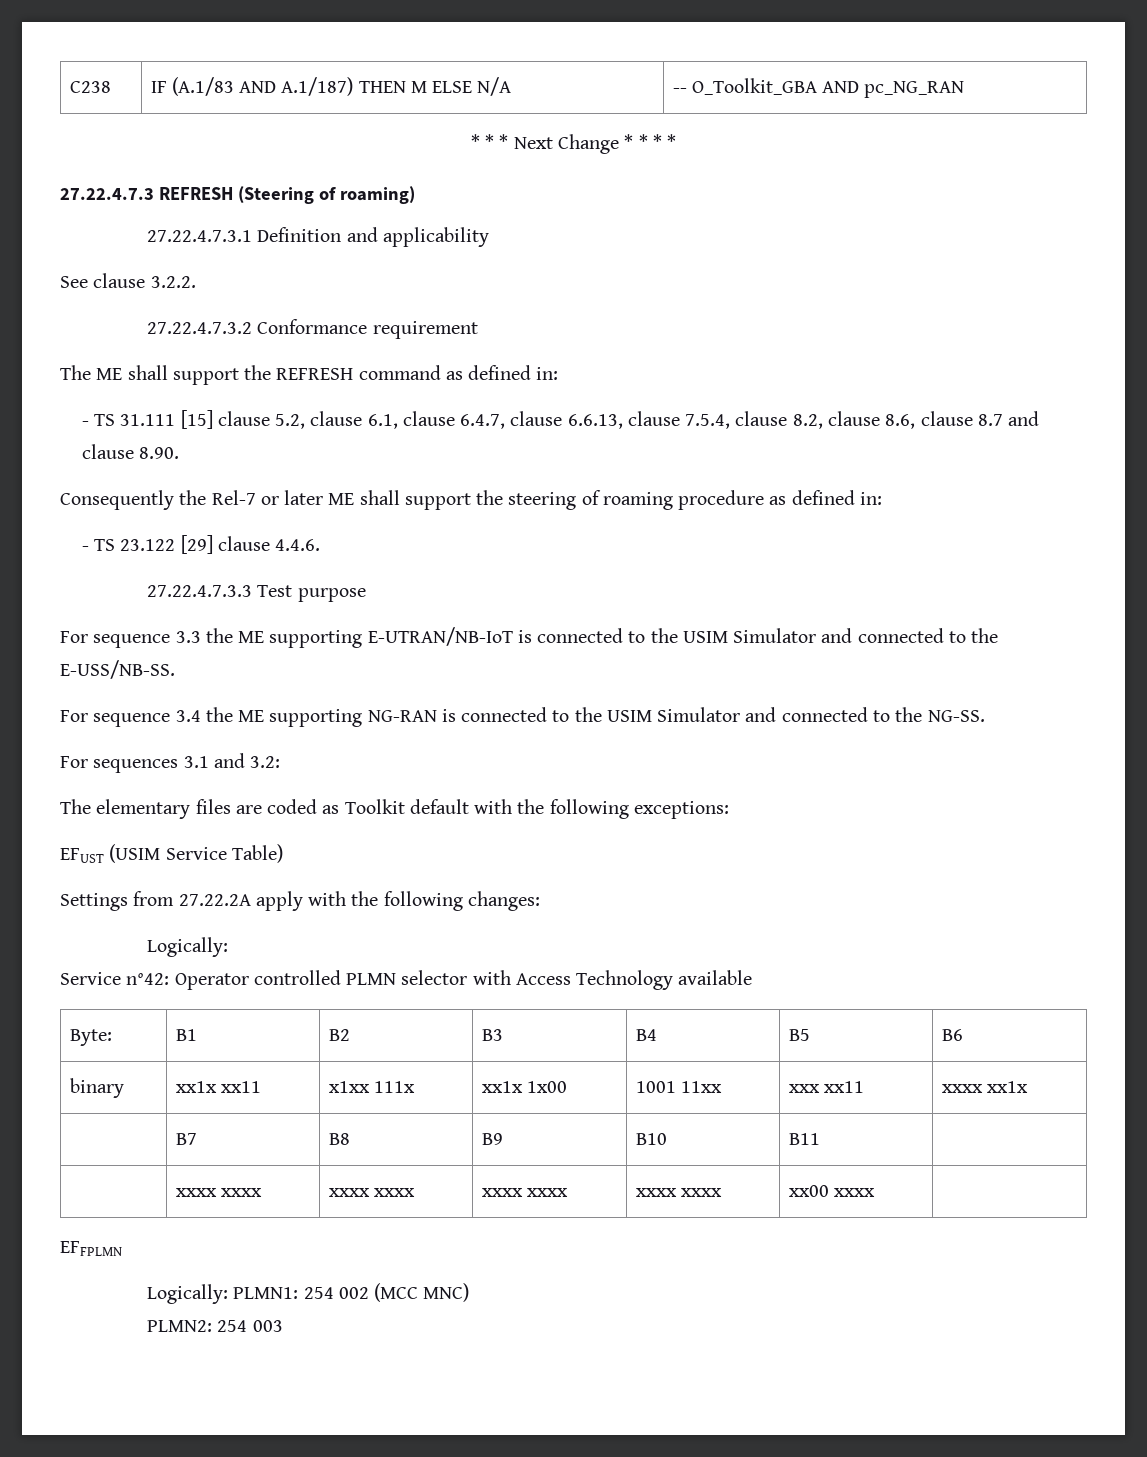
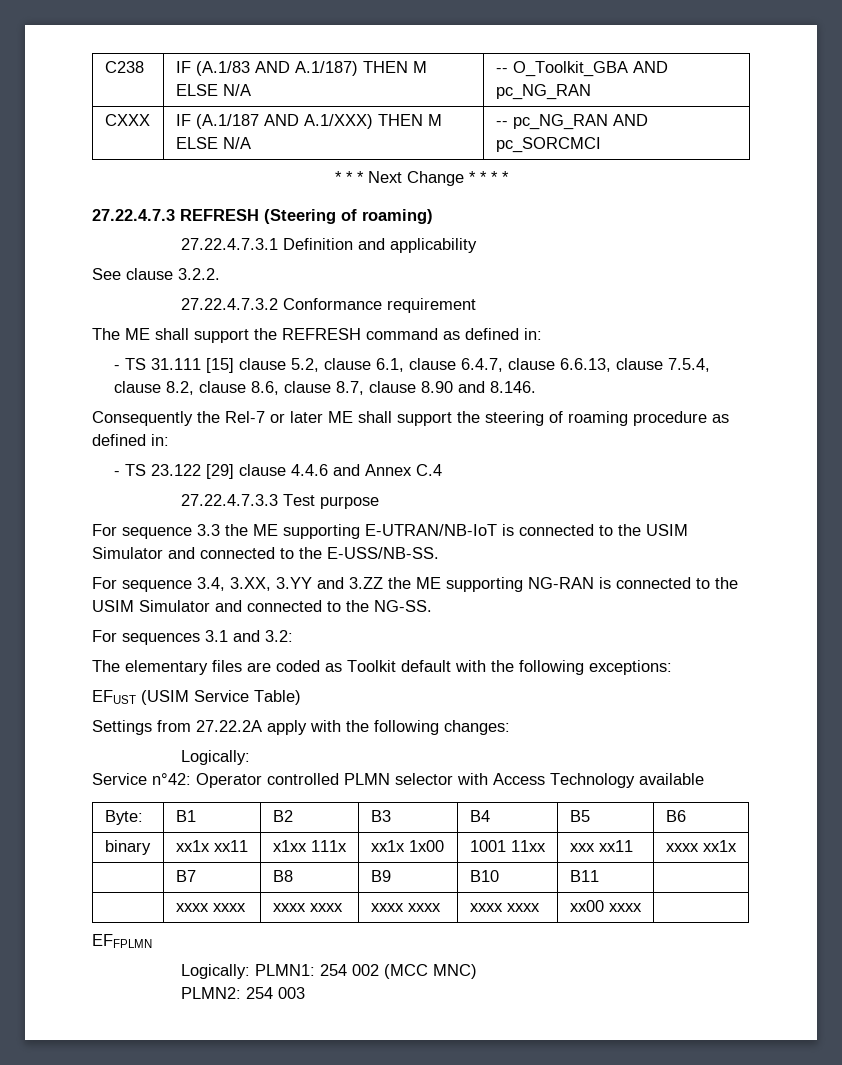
(965, 89) none -> [104,114,150,126] [175,114,442,129] [175,137,251,149] [495,114,648,130] [495,137,601,153] // CXXX | IF (A.1/187 AND A.1/XXX) THEN M ELSE N/A | -- pc_NG_RAN AND pc_SORCMCI
[977,411,1040,426] [81,444,180,459] 8.7 and clause 8.90. -> [336,381,537,395] 8.7, clause 8.90 and 8.146.
[275,539,321,551] 4.4.6. -> [291,464,443,476] 4.4.6 and Annex C.4
[175,710,201,722] 3.4 -> [197,577,383,591] 3.4, 3.XX, 3.YY and 3.ZZ

